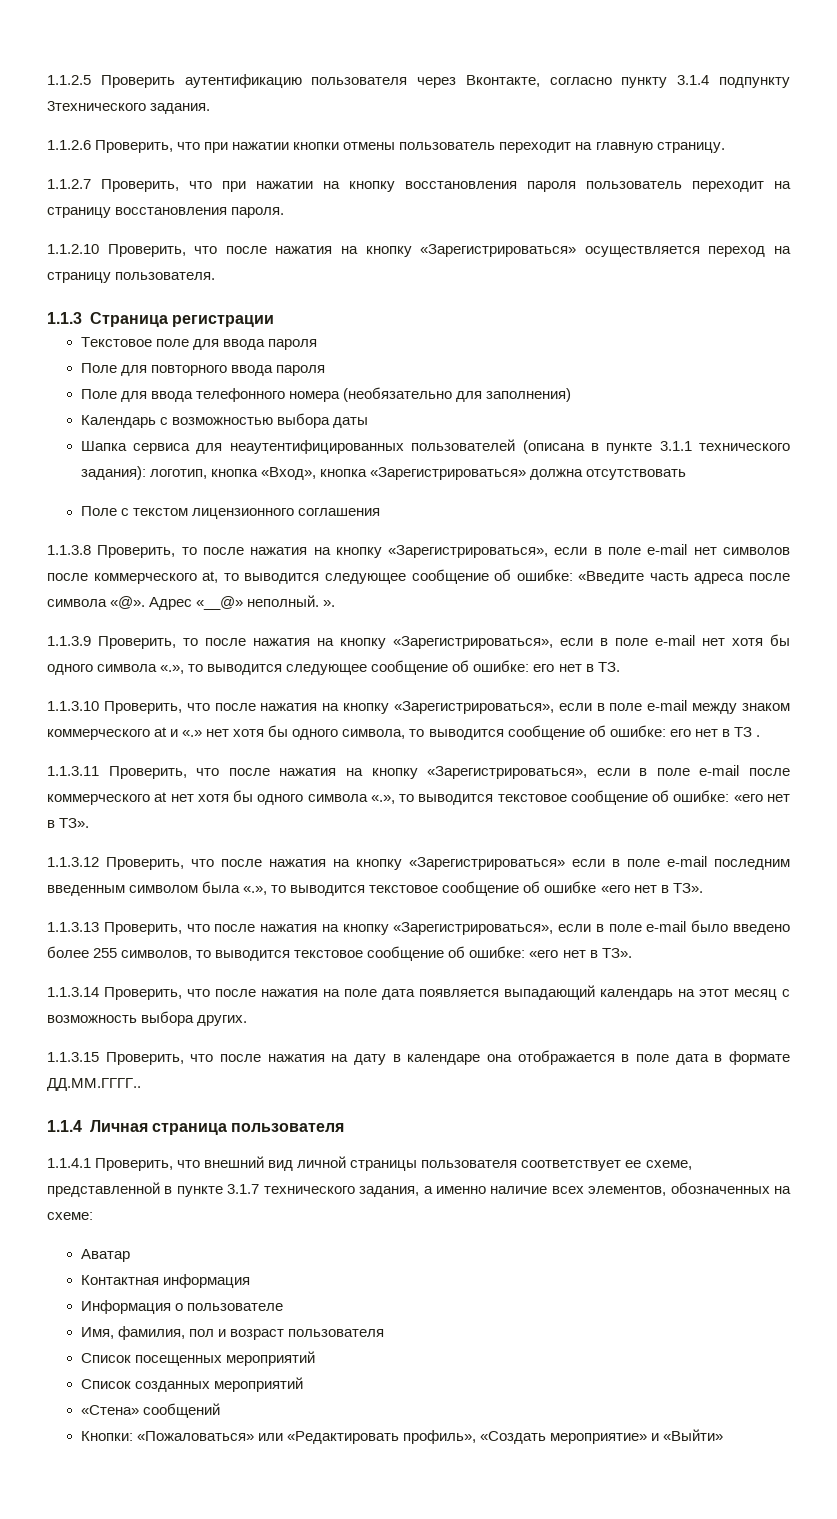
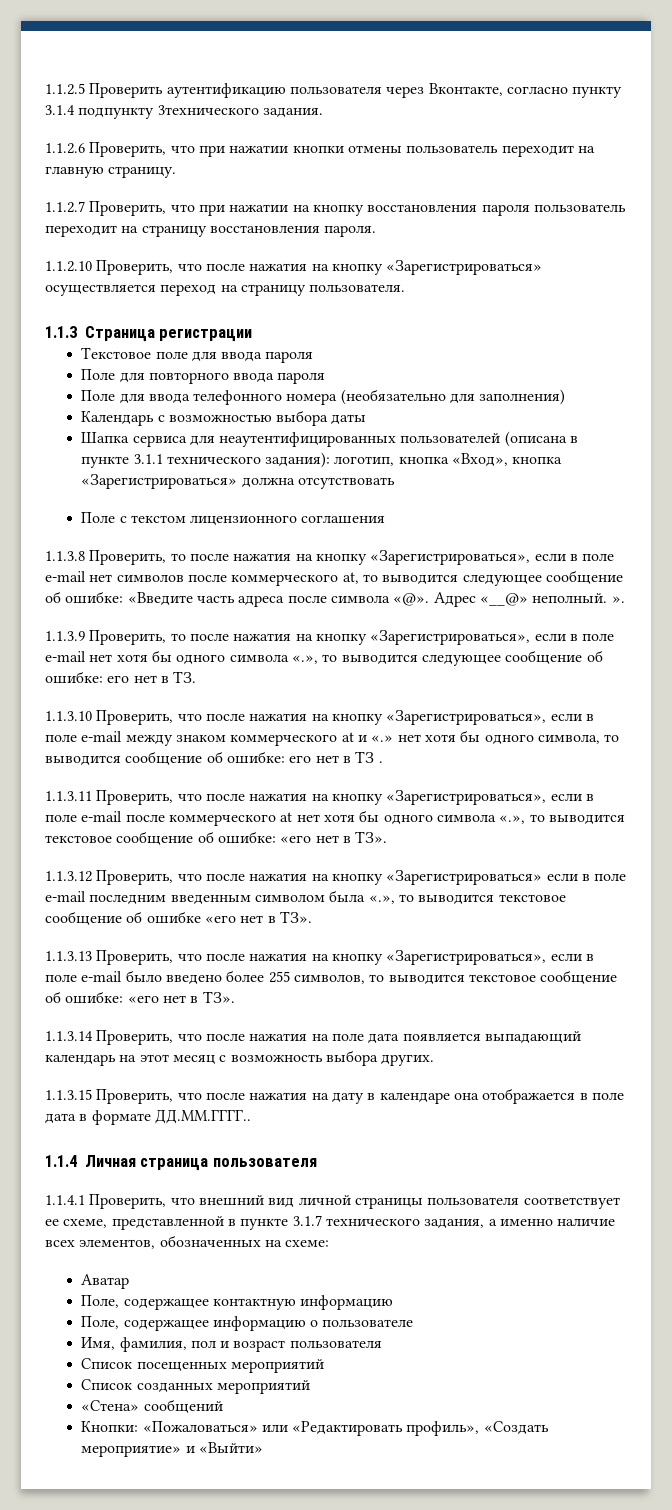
[80,1274,250,1288] [80,1300,171,1314] Контактная информация // Информация -> [81,1295,394,1310] [81,1316,306,1331] Поле, содержащее контактную информацию // Поле, содержащее информацию

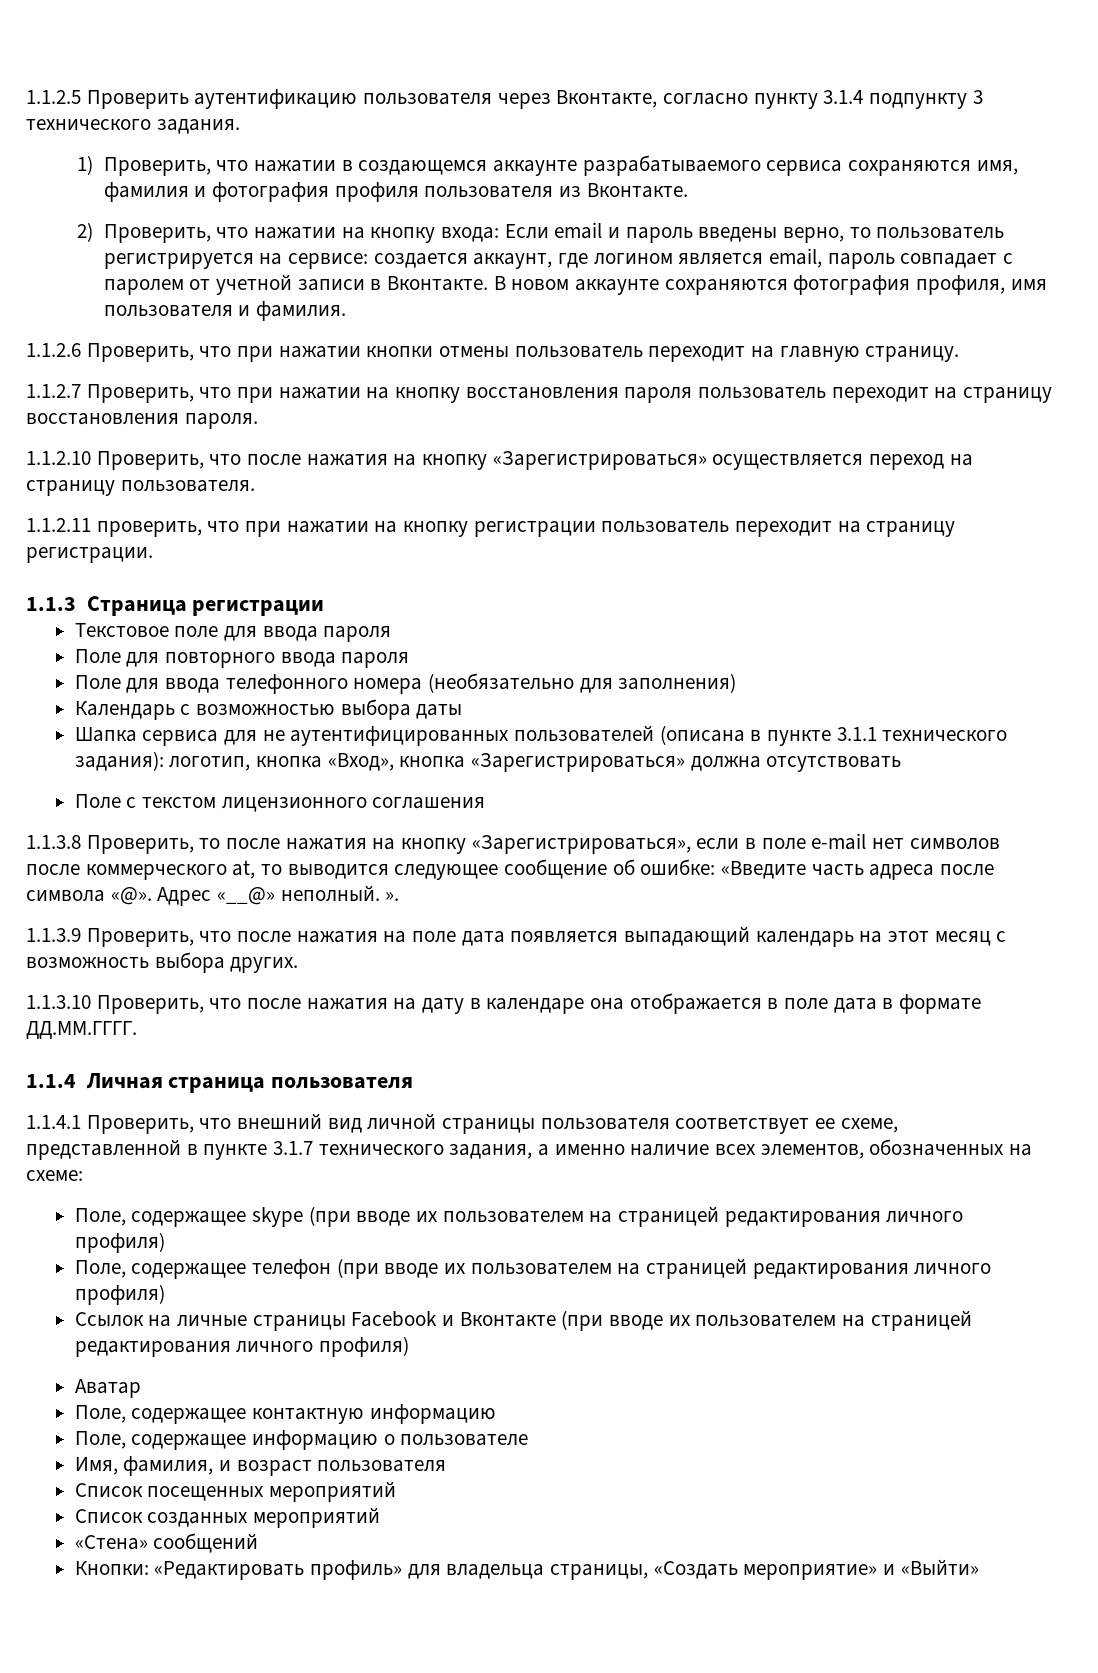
[157,105,259,115] 3технического -> [972,90,983,104] [26,119,151,130] 3 технического
(323, 112) none -> [77,155,1018,176] [103,182,688,202] [77,222,1005,243] [103,248,1014,269] [103,274,1047,295] [103,301,346,321] // 1) Проверить, что нажатии в создающемся аккаунте разрабатываемого сервиса сохраняются имя, фамилия и фотография профиля пользователя из Вконтакте. // 2) Проверить, что нажатии на кнопку входа: Если email и пароль введены верно, то пользователь регистрируется на сервисе: создается аккаунт, где логином является email, пароль совпадает с паролем от учетной записи в Вконтакте. В новом аккаунте сохраняются фотография профиля, имя пользователя и фамилия.
(406, 288) none -> [26,518,956,537] [26,547,153,563] // 1.1.2.11 проверить, что при нажатии на кнопку регистрации пользователь переходит на страницу регистрации.
[219,432,397,447] неаутентифицированных -> [262,726,510,746] не аутентифицированных
[170,630,615,645] [45,650,603,666] [45,671,197,684] [45,710,594,725] [45,730,620,746] [45,751,383,766] [45,790,594,805] [45,810,625,826] [45,831,388,846] [45,870,627,885] [45,890,566,905] [45,911,312,926] [45,950,594,965] [45,970,618,985] [45,991,235,1004] [45,1030,174,1045] то после нажатия на кнопку «Зарегистрироваться», если в поле e-mail нет хотя бы одного символа «.», то выводится следующее сообщение об ошибке: его нет в ТЗ. // 1.1.3.10 Проверить, что после нажатия на кнопку «Зарегистрироваться», если в поле e-mail между знаком коммерческого at и «.» нет хотя бы одного символа, то выводится сообщение об ошибке: его нет в ТЗ . // 1.1.3.11 Проверить, что после нажатия на кнопку «Зарегистрироваться», если в поле e-mail после коммерческого at нет хотя бы одного символа «.», то выводится текстовое сообщение об ошибке: «его нет в ТЗ». // 1.1.3.12 Проверить, что после нажатия на кнопку «Зарегистрироваться» если в поле e-mail последним введенным символом была «.», то выводится текстовое сообщение об ошибке «его нет в ТЗ». // 1.1.3.13 Проверить, что после нажатия на кнопку «Зарегистрироваться», если в поле e-mail было введено более 255 символов, то выводится текстовое сообщение об ошибке: «его нет в ТЗ». // 1.1.3.14 Проверить, -> (194, 937) none
[45,1089,92,1100] 1.1.3.15 -> [26,995,91,1009] 1.1.3.10
[154,1109,251,1124] ДД.ММ.ГГГГ.. -> [26,1021,137,1039] ДД.ММ.ГГГГ.
(330, 1243) none -> [74,1206,964,1227] [74,1232,165,1253] [74,1258,992,1279] [74,1284,165,1305] [74,1310,972,1331] [74,1336,410,1357] // Поле, содержащее skype (при вводе их пользователем на страницей редактирования личного профиля) // Поле, содержащее телефон (при вводе их пользователем на страницей редактирования личного профиля) // Ссылок на личные страницы Facebook и Вконтакте (при вводе их пользователем на страницей редактирования личного профиля)
[190,1340,216,1348] пол -> (214, 1466) none
[142,1421,480,1436] «Пожаловаться» или «Редактировать профиль», -> [154,1560,649,1580] «Редактировать профиль» для владельца страницы,

